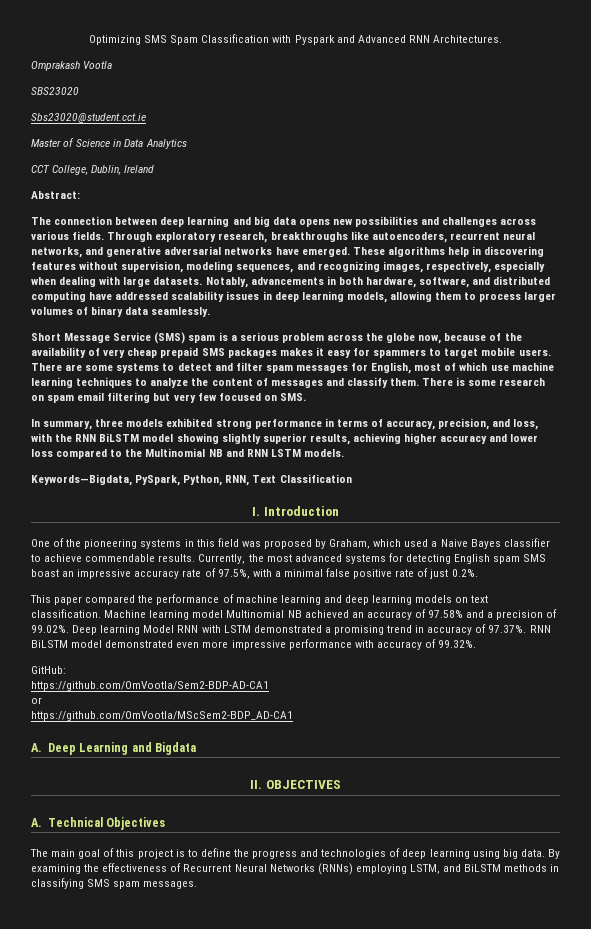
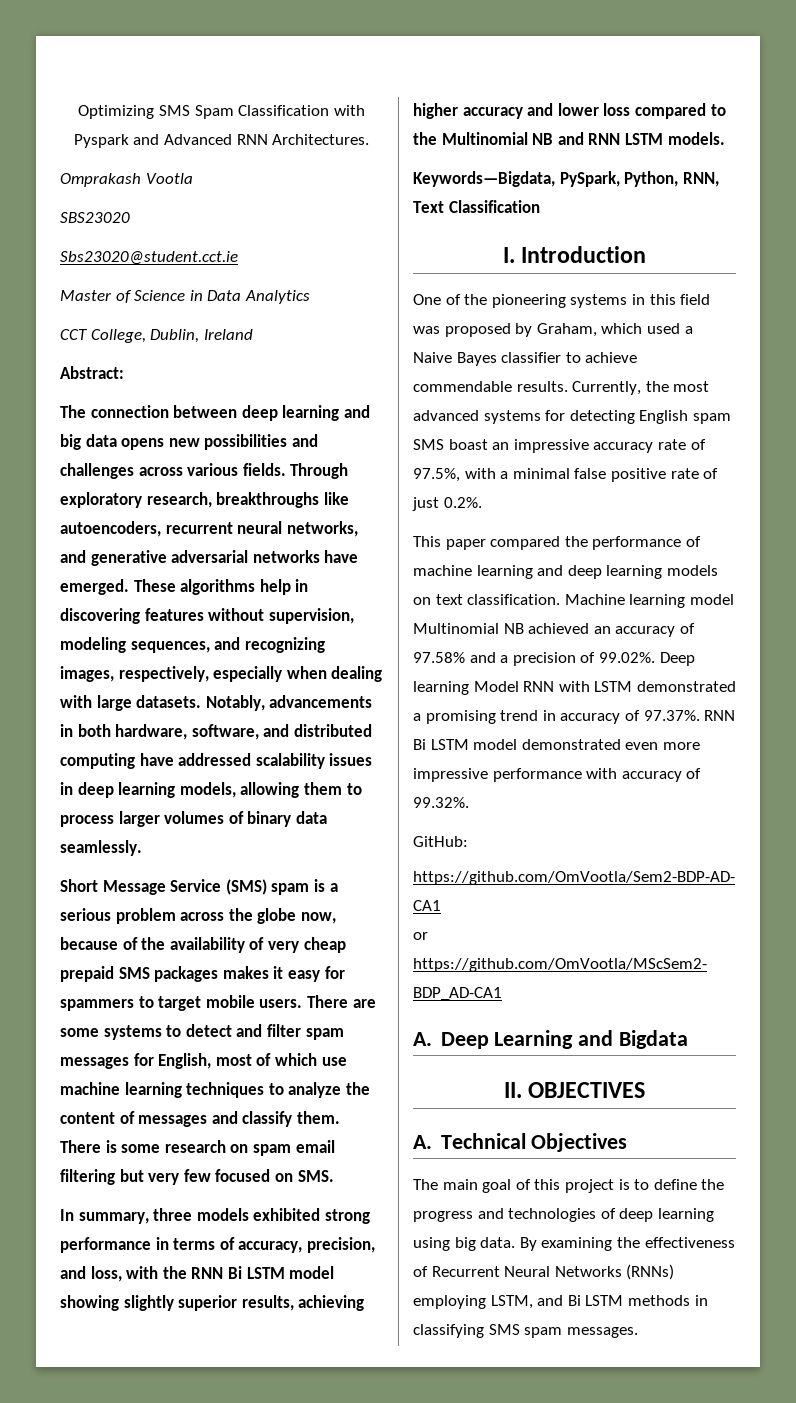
[99,433,140,442] BiLSTM -> [227,1266,285,1279] Bi LSTM
[31,640,68,648] BiLSTM -> [413,739,469,750] Bi LSTM
[464,864,502,872] BiLSTM -> [567,1295,624,1306] Bi LSTM

